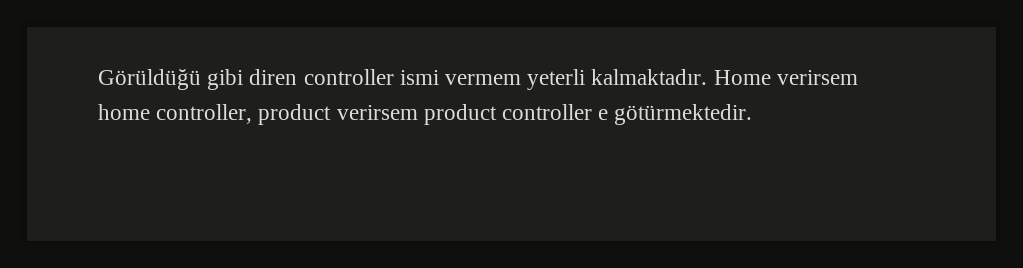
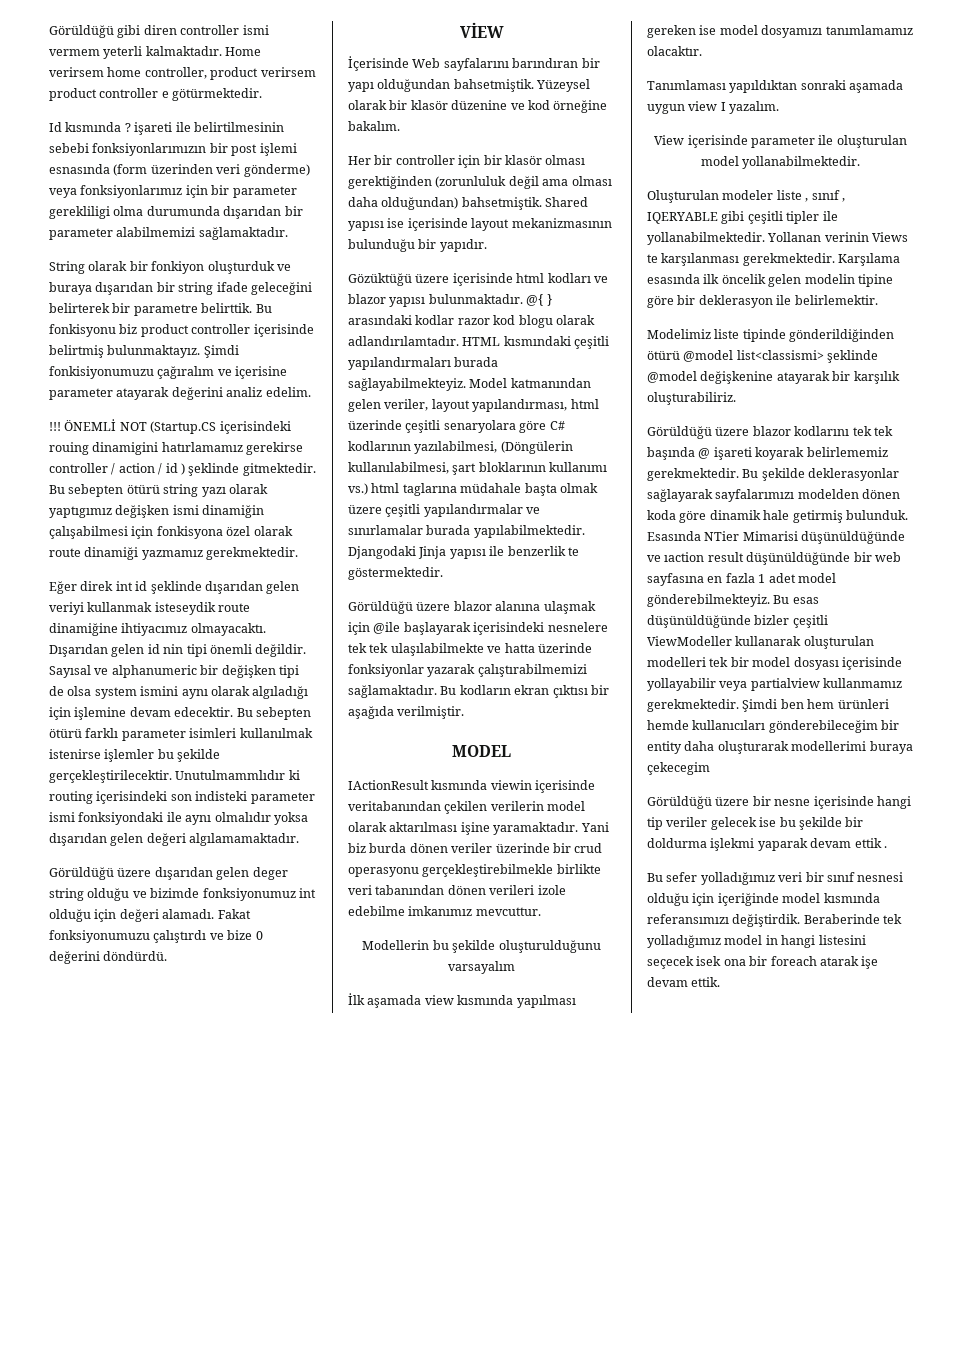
(753, 114) none -> [49,122,284,135] [49,143,297,156] [49,164,310,177] [49,185,297,198] [49,206,303,219] [49,227,288,240] [49,261,291,274] [49,282,312,295] [49,303,272,316] [49,324,314,337] [49,345,239,358] [49,366,288,379] [49,387,311,400] [49,419,291,434] [49,442,304,455] [49,463,316,476] [49,484,268,497] [49,505,265,518] [49,526,293,539] [49,547,299,560] [49,581,300,594] [49,602,251,615] [49,623,266,636] [49,644,307,657] [49,665,299,678] [49,686,309,699] [49,707,311,720] [49,728,313,741] [49,749,221,762] [49,770,300,783] [49,791,315,804] [49,812,308,825] [49,833,300,846] [49,867,288,880] [49,888,316,901] [49,909,251,922] [49,930,263,943] [49,951,168,964] [459,22,504,38] [348,56,600,71] [348,79,591,92] [348,100,608,113] [348,121,400,131] [348,155,586,168] [348,176,612,189] [348,197,589,210] [348,218,612,231] [348,239,487,252] [348,273,608,286] [348,294,552,307] [348,315,595,328] [348,336,610,349] [348,357,499,370] [348,378,591,391] [348,399,599,412] [348,420,565,433] [348,441,573,454] [348,462,608,475] [348,483,598,496] [348,504,541,517] [348,525,585,538] [348,546,579,559] [348,567,443,580] [348,601,596,614] [348,622,608,635] [348,643,592,656] [348,664,587,677] [348,685,609,698] [348,706,465,719] [452,745,511,757] [348,780,596,793] [348,801,586,814] [348,822,609,835] [348,843,603,853] [348,864,601,877] [348,885,566,895] [348,906,541,916] [362,940,601,953] [448,961,515,974] [348,993,576,1008] [647,25,913,38] [647,46,702,56] [647,80,904,93] [647,101,780,114] [654,135,907,148] [700,156,861,169] [647,190,845,203] [647,211,838,224] [647,232,909,245] [647,253,901,266] [647,274,893,287] [647,295,878,308] [647,329,895,342] [647,350,879,363] [647,371,900,384] [647,392,736,405] [647,426,893,439] [647,447,888,460] [647,468,900,481] [647,489,901,502] [647,510,908,523] [647,531,906,544] [647,552,901,565] [647,573,836,586] [647,594,819,607] [647,615,828,628] [647,636,874,649] [647,657,902,670] [647,678,903,691] [647,699,889,712] [647,720,900,733] [647,741,913,754] [647,762,710,775] [647,796,911,809] [647,817,864,830] [647,838,887,851] [647,872,904,885] [647,893,880,906] [647,914,903,927] [647,935,866,948] [647,956,879,969] [647,977,721,987] // Id kısmında ? işareti ile belirtilmesinin sebebi fonksiyonlarımızın bir post işlemi esnasında (form üzerinden veri gönderme) veya fonksiyonlarımız için bir parameter gerekliligi olma durumunda dışarıdan bir parameter alabilmemizi sağlamaktadır. // String olarak bir fonkiyon oluşturduk ve buraya dışarıdan bir string ifade geleceğini belirterek bir parametre belirttik. Bu fonkisyonu biz product controller içerisinde belirtmiş bulunmaktayız. Şimdi fonkisiyonumuzu çağıralım ve içerisine parameter atayarak değerini analiz edelim. // !!! ÖNEMLİ NOT (Startup.CS içerisindeki rouing dinamigini hatırlamamız gerekirse controller / action / id ) şeklinde gitmektedir. Bu sebepten ötürü string yazı olarak yaptıgımız değişken ismi dinamiğin çalışabilmesi için fonkisyona özel olarak route dinamiği yazmamız gerekmektedir. // Eğer direk int id şeklinde dışarıdan gelen veriyi kullanmak isteseydik route dinamiğine ihtiyacımız olmayacaktı. Dışarıdan gelen id nin tipi önemli değildir. Sayısal ve alphanumeric bir değişken tipi de olsa system ismini aynı olarak algıladığı için işlemine devam edecektir. Bu sebepten ötürü farklı parameter isimleri kullanılmak istenirse işlemler bu şekilde gerçekleştirilecektir. Unutulmammlıdır ki routing içerisindeki son indisteki parameter ismi fonksiyondaki ile aynı olmalıdır yoksa dışarıdan gelen değeri algılamamaktadır. // Görüldüğü üzere dışarıdan gelen deger string olduğu ve bizimde fonksiyonumuz int olduğu için değeri alamadı. Fakat fonksiyonumuzu çalıştırdı ve bize 0 değerini döndürdü. // VİEW // İçerisinde Web sayfalarını barındıran bir yapı olduğundan bahsetmiştik. Yüzeysel olarak bir klasör düzenine ve kod örneğine bakalım. // Her bir controller için bir klasör olması gerektiğinden (zorunluluk değil ama olması daha olduğundan) bahsetmiştik. Shared yapısı ise içerisinde layout mekanizmasının bulunduğu bir yapıdır. // Gözüktüğü üzere içerisinde html kodları ve blazor yapısı bulunmaktadır. @{ } arasındaki kodlar razor kod blogu olarak adlandırılamtadır. HTML kısmındaki çeşitli yapılandırmaları burada sağlayabilmekteyiz. Model katmanından gelen veriler, layout yapılandırması, html üzerinde çeşitli senaryolara göre C# kodlarının yazılabilmesi, (Döngülerin kullanılabilmesi, şart bloklarının kullanımı vs.) html taglarına müdahale başta olmak üzere çeşitli yapılandırmalar ve sınırlamalar burada yapılabilmektedir. Djangodaki Jinja yapısı ile benzerlik te göstermektedir. // Görüldüğü üzere blazor alanına ulaşmak için @ile başlayarak içerisindeki nesnelere tek tek ulaşılabilmekte ve hatta üzerinde fonksiyonlar yazarak çalıştırabilmemizi sağlamaktadır. Bu kodların ekran çıktısı bir aşağıda verilmiştir. // MODEL // IActionResult kısmında viewin içerisinde veritabanından çekilen verilerin model olarak aktarılması işine yaramaktadır. Yani biz burda dönen veriler üzerinde bir crud operasyonu gerçekleştirebilmekle birlikte veri tabanından dönen verileri izole edebilme imkanımız mevcuttur. // Modellerin bu şekilde oluşturulduğunu varsayalım // İlk aşamada view kısmında yapılması gereken ise model dosyamızı tanımlamamız olacaktır. // Tanımlaması yapıldıktan sonraki aşamada uygun view I yazalım. // View içerisinde parameter ile oluşturulan model yollanabilmektedir. // Oluşturulan modeler liste , sınıf , IQERYABLE gibi çeşitli tipler ile yollanabilmektedir. Yollanan verinin Views te karşılanması gerekmektedir. Karşılama esasında ilk öncelik gelen modelin tipine göre bir deklerasyon ile belirlemektir. // Modelimiz liste tipinde gönderildiğinden ötürü @model list<classismi> şeklinde @model değişkenine atayarak bir karşılık oluşturabiliriz. // Görüldüğü üzere blazor kodlarını tek tek başında @ işareti koyarak belirlememiz gerekmektedir. Bu şekilde deklerasyonlar sağlayarak sayfalarımızı modelden dönen koda göre dinamik hale getirmiş bulunduk. Esasında NTier Mimarisi düşünüldüğünde ve ıaction result düşünüldüğünde bir web sayfasına en fazla 1 adet model gönderebilmekteyiz. Bu esas düşünüldüğünde bizler çeşitli ViewModeller kullanarak oluşturulan modelleri tek bir model dosyası içerisinde yollayabilir veya partialview kullanmamız gerekmektedir. Şimdi ben hem ürünleri hemde kullanıcıları gönderebileceğim bir entity daha oluşturarak modellerimi buraya çekecegim // Görüldüğü üzere bir nesne içerisinde hangi tip veriler gelecek ise bu şekilde bir doldurma işlekmi yaparak devam ettik . // Bu sefer yolladığımız veri bir sınıf nesnesi olduğu için içeriğinde model kısmında referansımızı değiştirdik. Beraberinde tek yolladığımız model in hangi listesini seçecek isek ona bir foreach atarak işe devam ettik.

